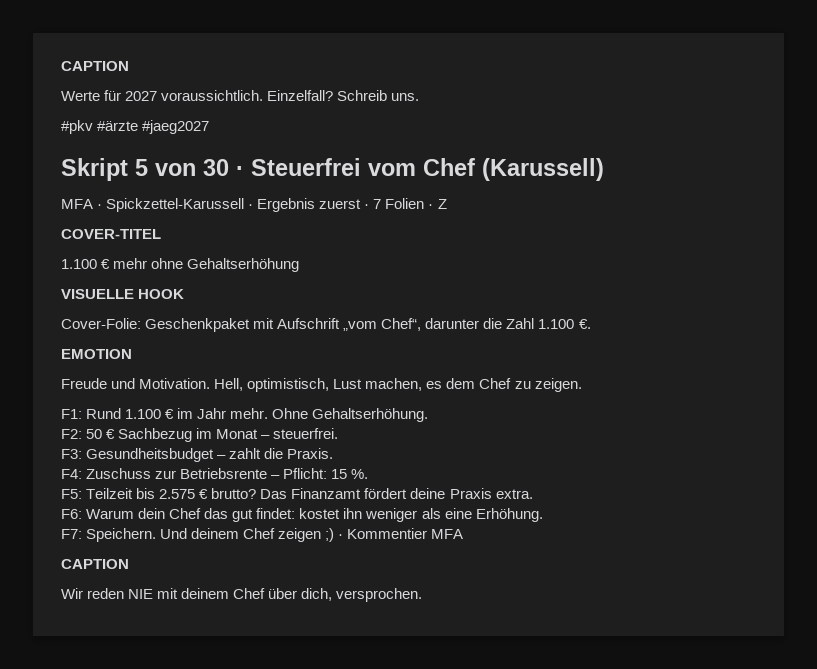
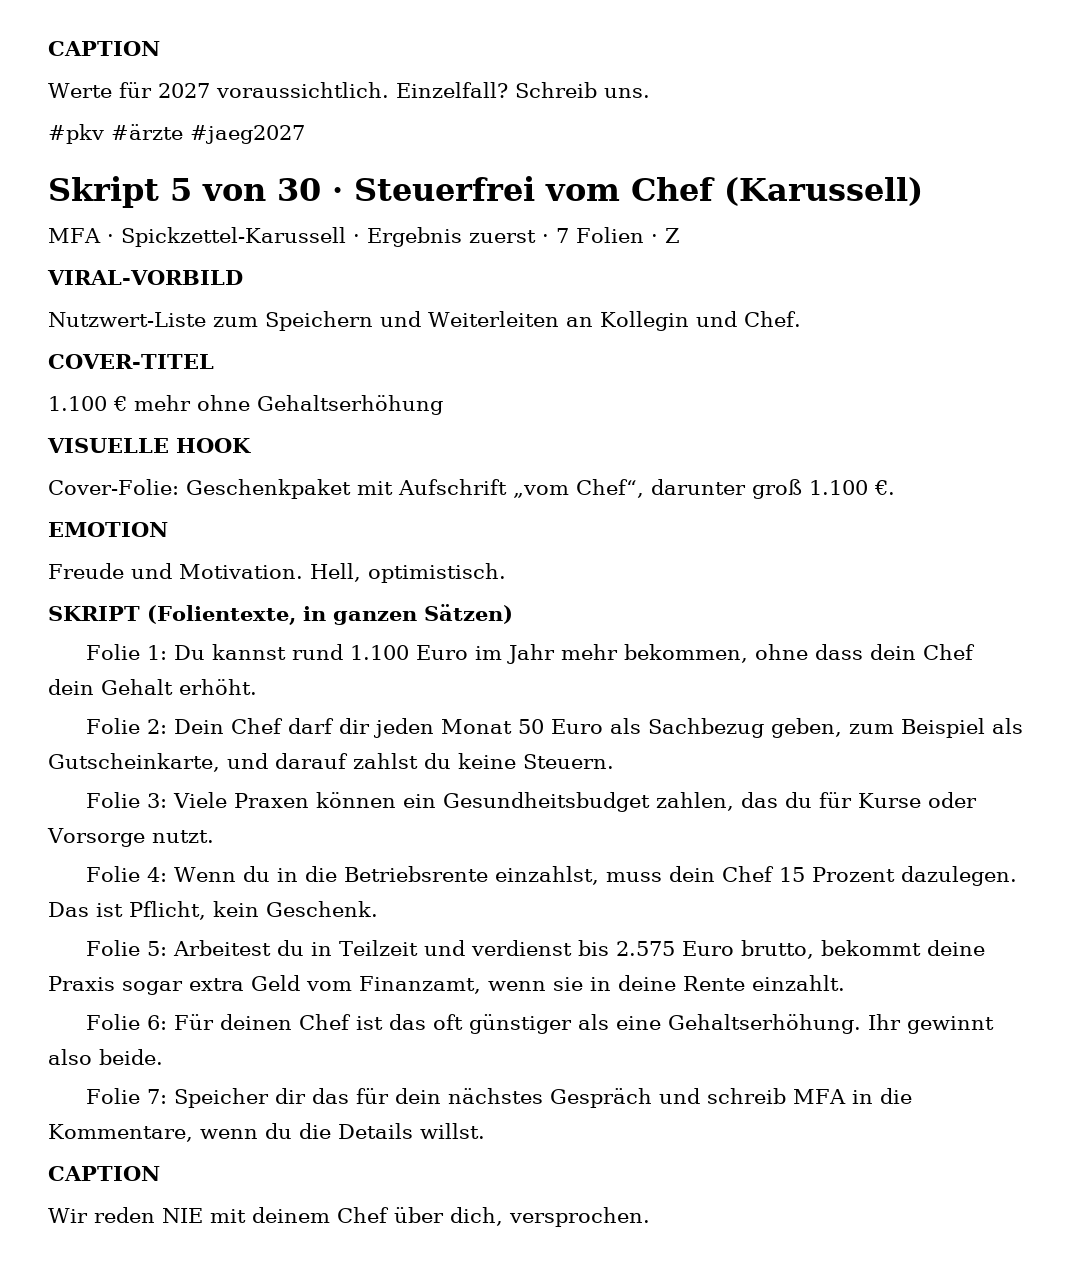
(447, 204) none -> [47,270,243,285] [48,311,801,331] // VIRAL-VORBILD // Nutzwert-Liste zum Speichern und Weiterleiten an Kollegin und Chef.
[483,318,535,329] die Zahl -> [751,479,802,499] groß
[247,378,582,392] [61,408,429,422] [61,428,339,442] [61,448,334,462] [61,468,369,479] [61,488,533,499] [61,508,543,522] [61,528,464,542] optimistisch, Lust machen, es dem Chef zu zeigen. // F1: Rund 1.100 € im Jahr mehr. Ohne Gehaltserhöhung. // F2: 50 € Sachbezug im Monat – steuerfrei. // F3: Gesundheitsbudget – zahlt die Praxis. // F4: Zuschuss zur Betriebsrente – Pflicht: 15 %. // F5: Teilzeit bis 2.575 € brutto? Das Finanzamt fördert deine Praxis extra. // F6: Warum dein Chef das gut findet: kostet ihn weniger als eine Erhöhung. // F7: Speichern. Und deinem Chef zeigen ;) · Kommentier MFA -> [368,563,506,583] [48,604,513,625] [86,644,976,664] [48,679,257,695] [86,718,1024,738] [48,753,614,772] [86,792,978,812] [47,828,214,847] [86,866,1018,886] [48,901,378,920] [86,940,986,959] [48,975,845,995] [86,1014,995,1034] [48,1049,163,1065] [86,1088,913,1108] [48,1123,485,1142] optimistisch. // SKRIPT (Folientexte, in ganzen Sätzen) // Folie 1: Du kannst rund 1.100 Euro im Jahr mehr bekommen, ohne dass dein Chef dein Gehalt erhöht. // Folie 2: Dein Chef darf dir jeden Monat 50 Euro als Sachbezug geben, zum Beispiel als Gutscheinkarte, und darauf zahlst du keine Steuern. // Folie 3: Viele Praxen können ein Gesundheitsbudget zahlen, das du für Kurse oder Vorsorge nutzt. // Folie 4: Wenn du in die Betriebsrente einzahlst, muss dein Chef 15 Prozent dazulegen. Das ist Pflicht, kein Geschenk. // Folie 5: Arbeitest du in Teilzeit und verdienst bis 2.575 Euro brutto, bekommt deine Praxis sogar extra Geld vom Finanzamt, wenn sie in deine Rente einzahlt. // Folie 6: Für deinen Chef ist das oft günstiger als eine Gehaltserhöhung. Ihr gewinnt also beide. // Folie 7: Speicher dir das für dein nächstes Gespräch und schreib MFA in die Kommentare, wenn du die Details willst.

